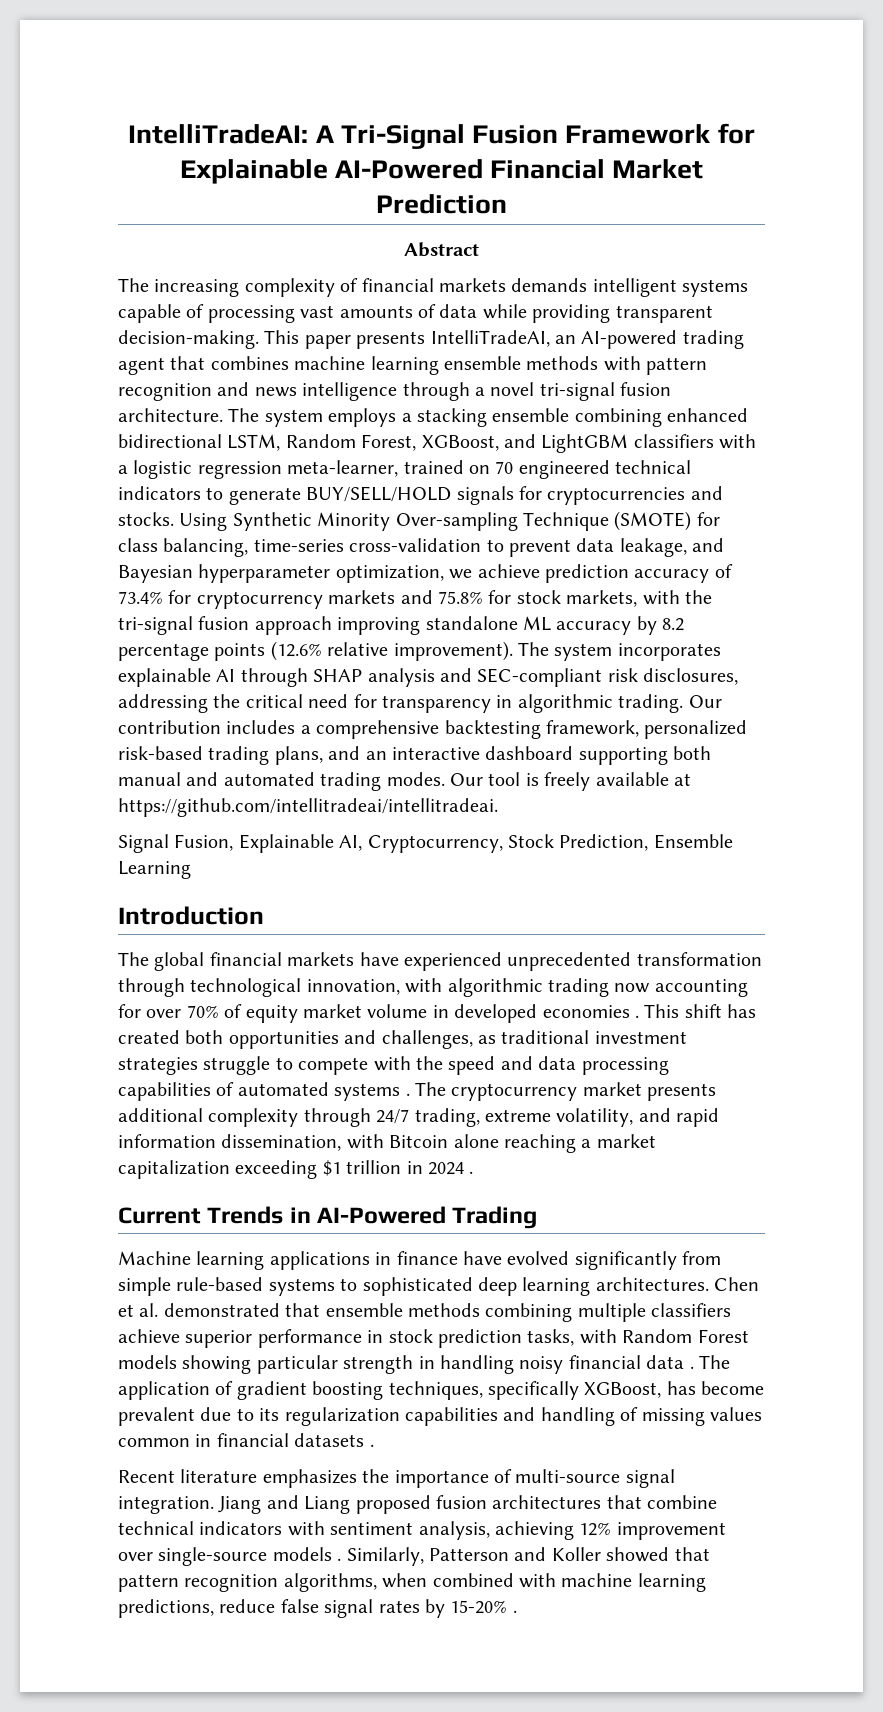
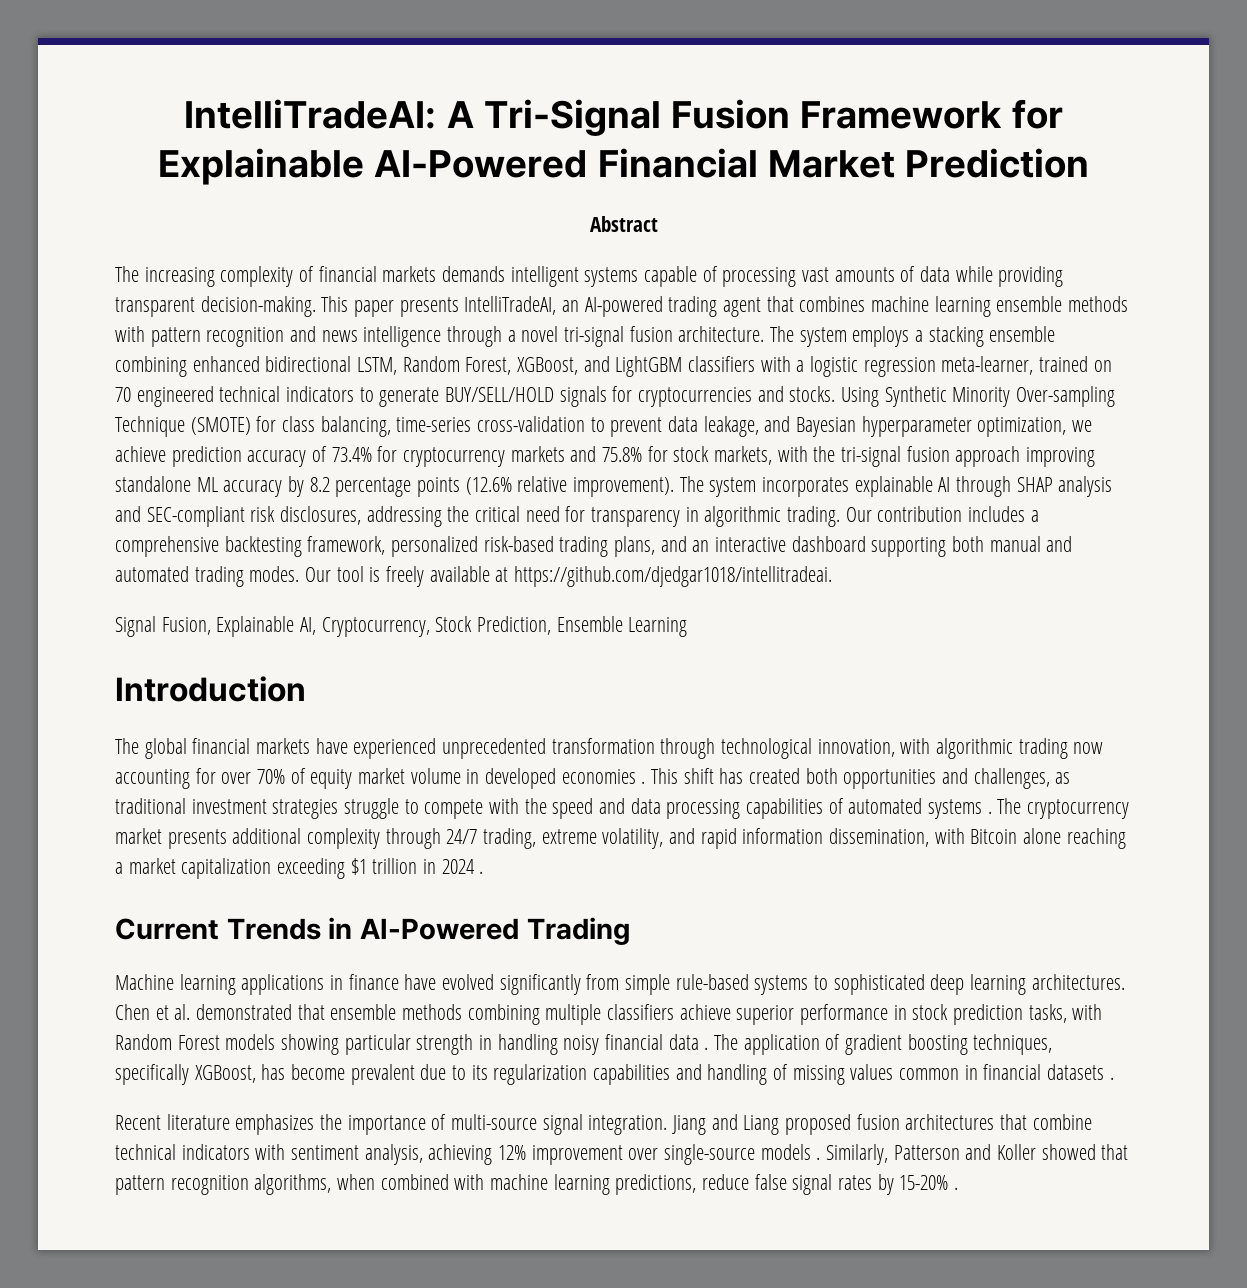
[118,798,498,817] https://github.com/intellitradeai/intellitradeai. -> [514,566,833,587] https://github.com/djedgar1018/intellitradeai.

